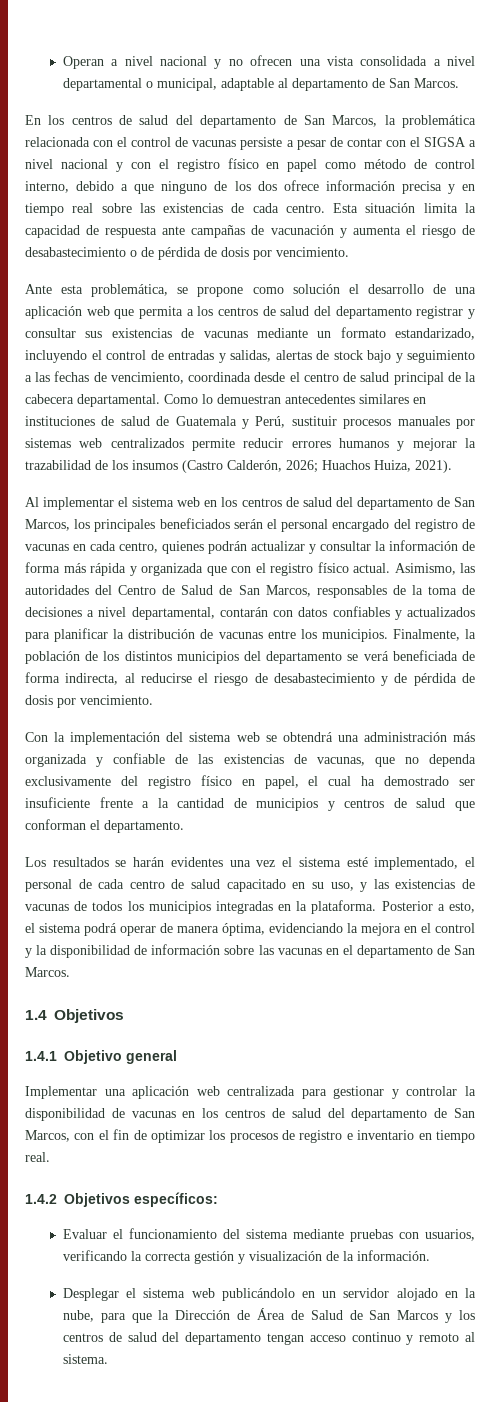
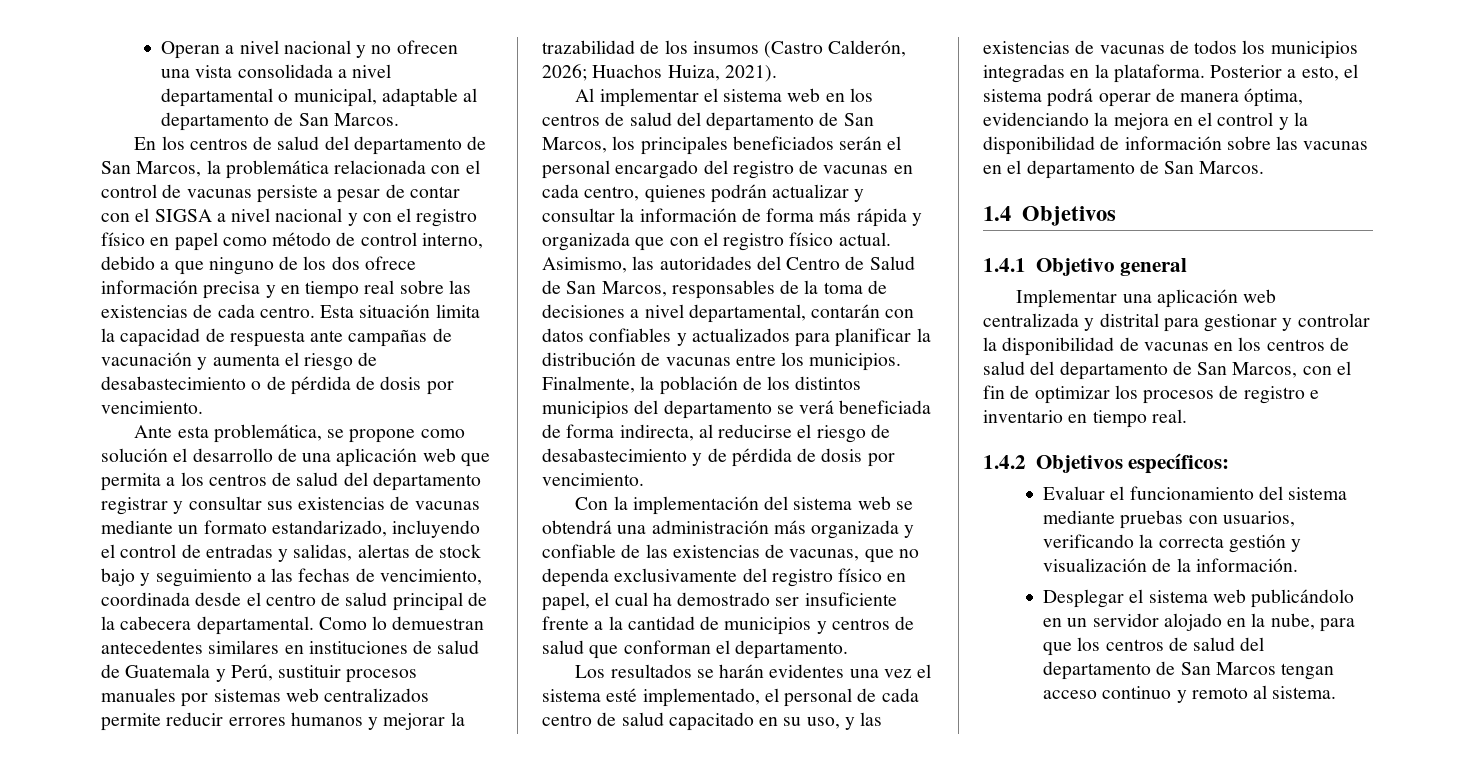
(296, 1091) none -> [1084,313,1159,331] y distrital
[158,1308,475,1323] [62,1332,262,1345] la Dirección de Área de Salud de San Marcos y los centros de salud del departamento -> [1077,637,1265,651] [1043,661,1276,680] los centros de salud del departamento de San Marcos

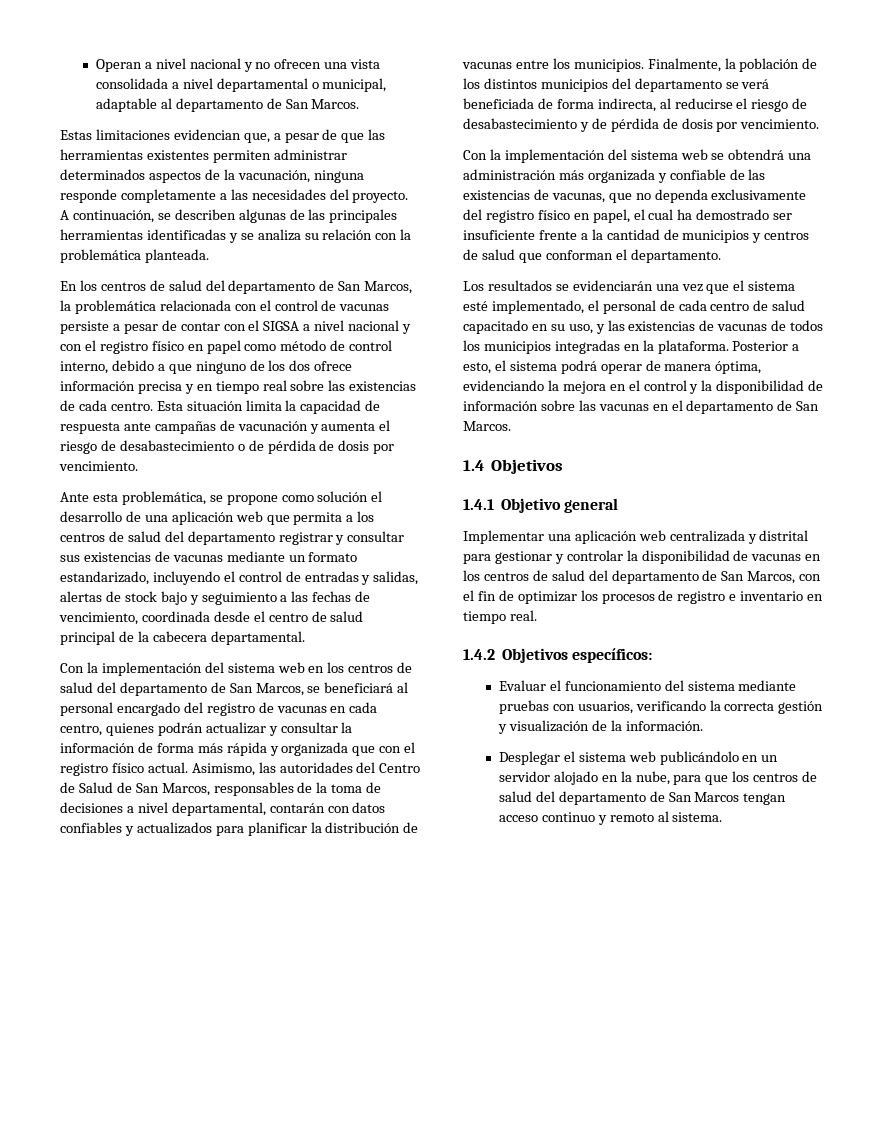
(399, 119) none -> [60,129,386,143] [60,149,347,163] [60,169,364,183] [60,189,409,203] [60,209,398,223] [60,229,412,243] [60,249,209,263] // Estas limitaciones evidencian que, a pesar de que las herramientas existentes permiten administrar determinados aspectos de la vacunación, ninguna responde completamente a las necesidades del proyecto. A continuación, se describen algunas de las principales herramientas identificadas y se analiza su relación con la problemática planteada.
[318,616,485,630] [101,640,480,654] [101,664,418,683] [101,688,430,707] [101,712,465,731] [542,40,907,58] [542,64,777,82] [575,88,718,107] Como lo demuestran antecedentes similares en instituciones de salud de Guatemala y Perú, sustituir procesos manuales por sistemas web centralizados permite reducir errores humanos y mejorar la trazabilidad de los insumos (Castro Calderón, 2026; Huachos Huiza, 2021). // Al implementar el -> [60,662,224,676] // Con la implementación del
[612,136,902,155] los principales beneficiados serán el -> [307,682,409,693] se beneficiará al
[719,664,845,678] harán evidentes -> [572,280,653,291] evidenciarán
(912, 673) none -> [706,284,730,294] que

